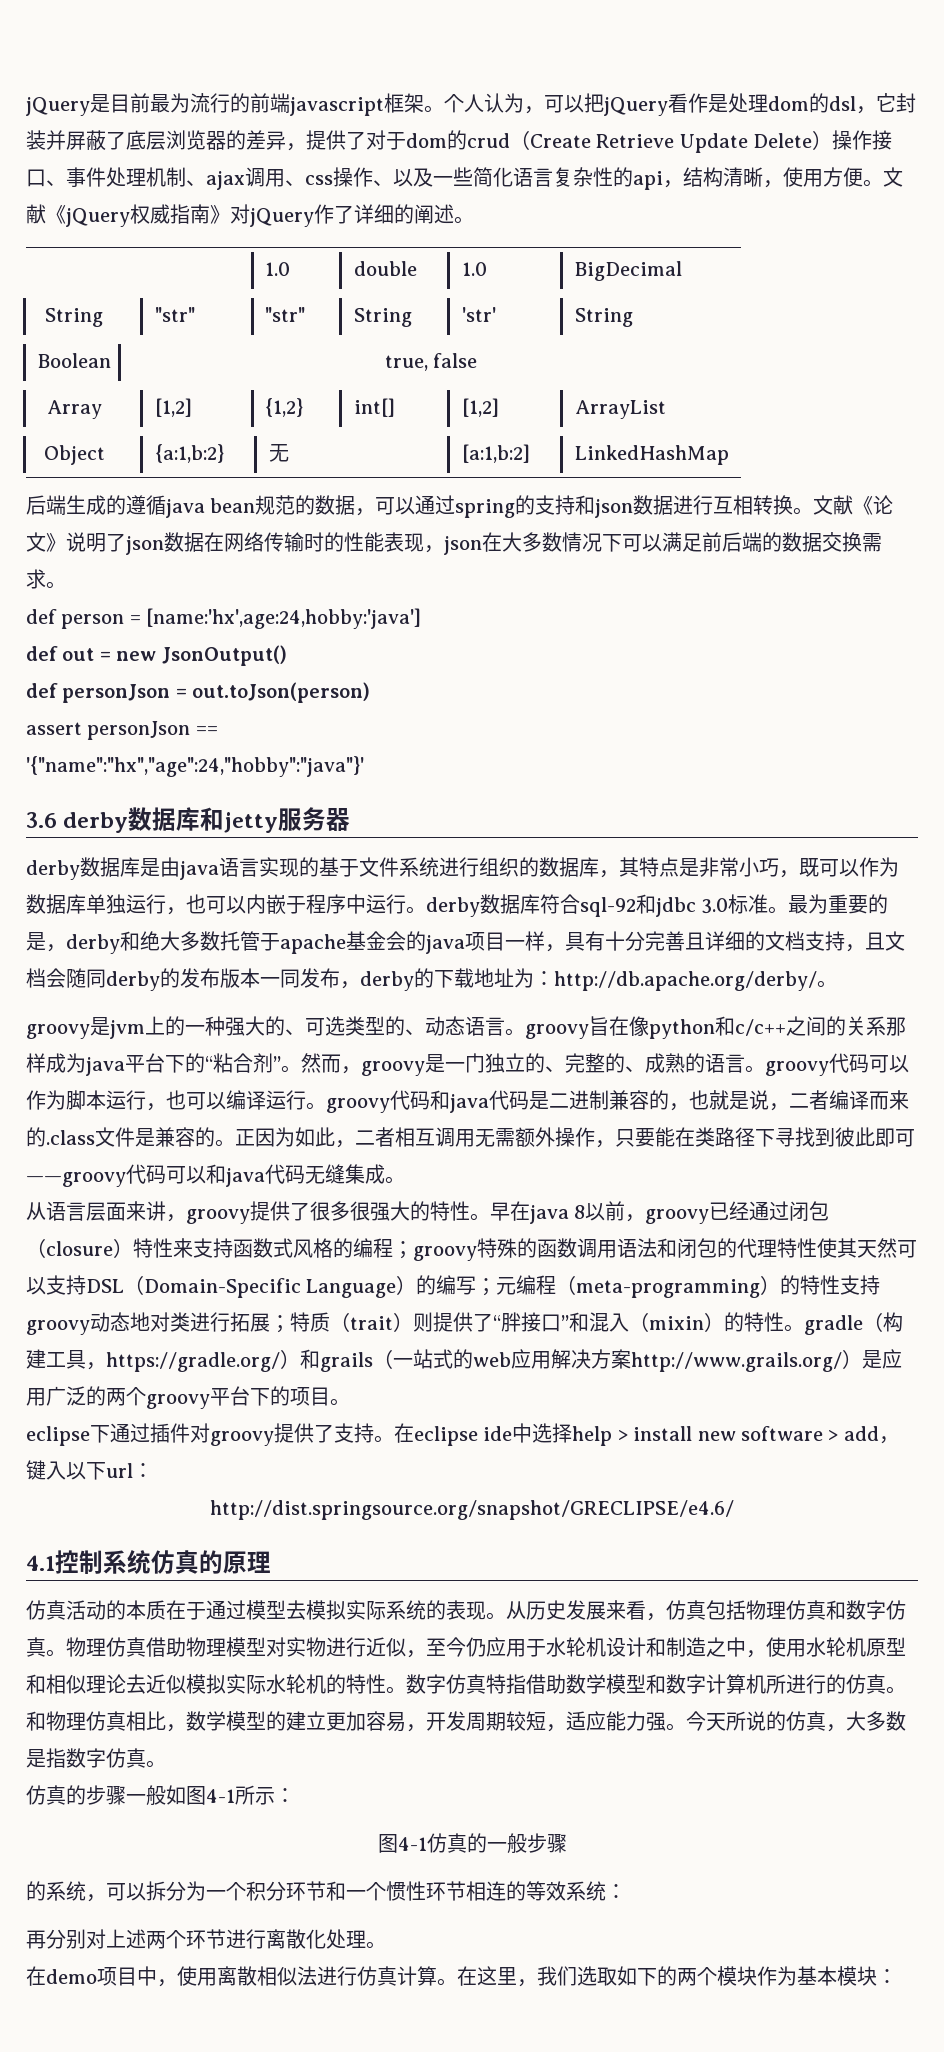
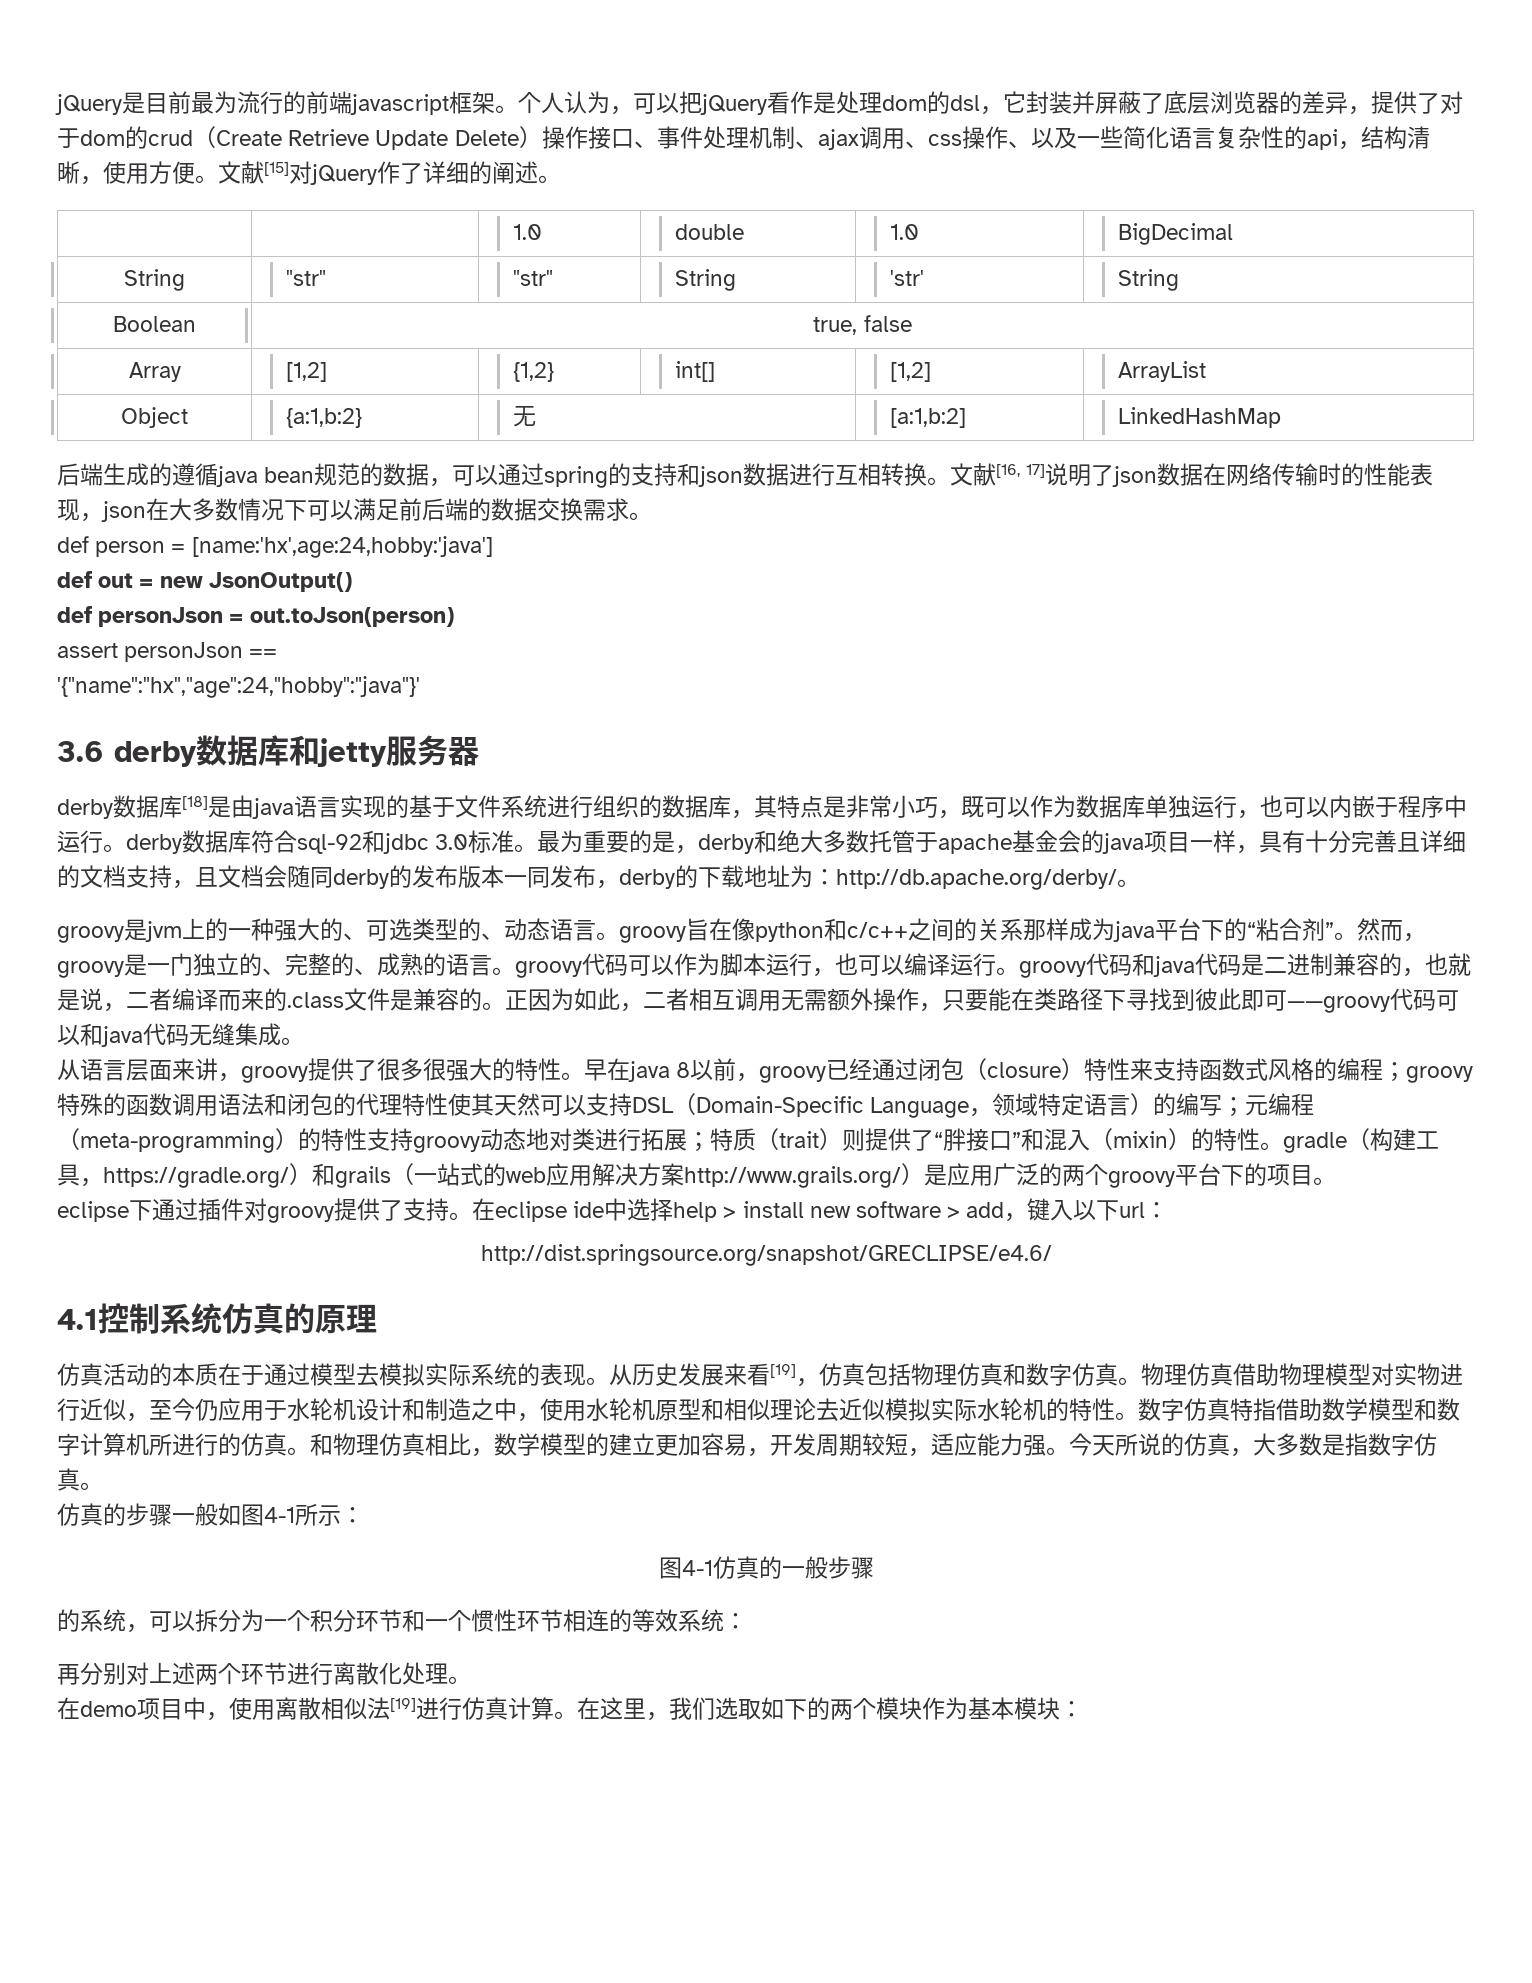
[46,204,230,227] 《jQuery权威指南》 -> [264,162,289,176] [15]
[853,495,894,515] [26,532,66,552] 《论文》 -> [996,464,1046,478] [16, 17]
(140, 867) none -> [182,796,208,810] [18]
(397, 1288) none -> [969,1093,1131,1117] ，领域特定语言
(646, 1610) none -> [770,1364,796,1378] [19]
(317, 1976) none -> [390,1698,416,1712] [19]

